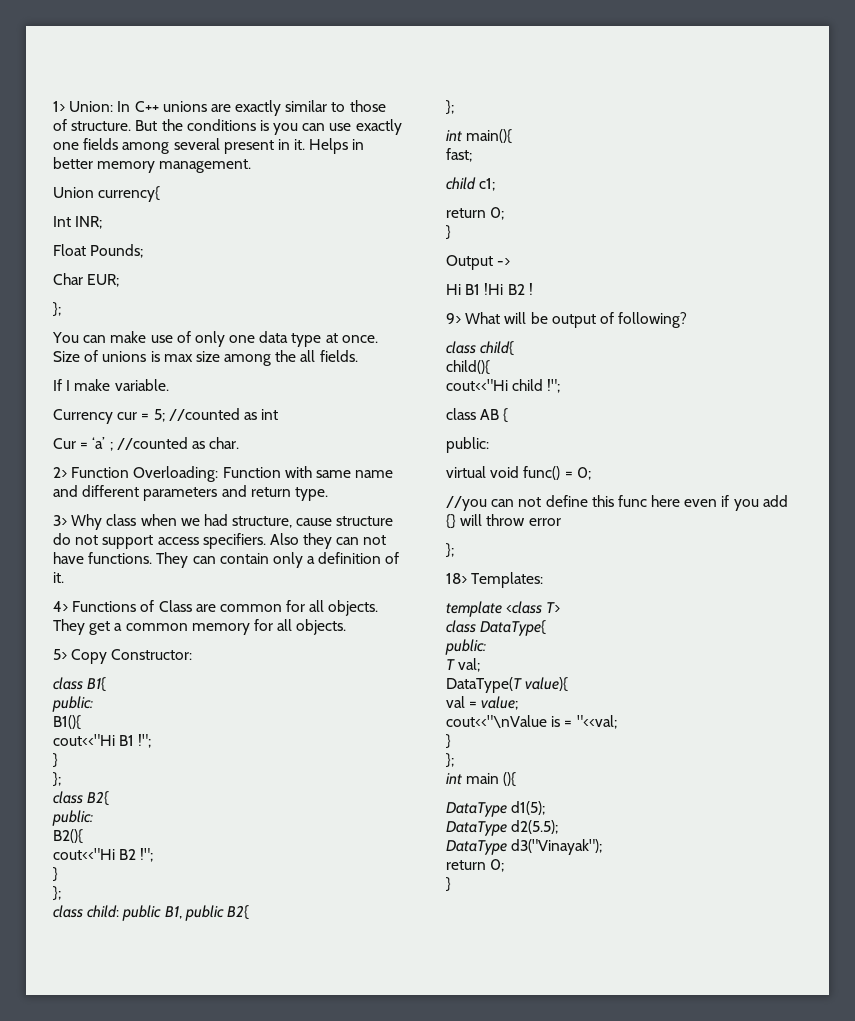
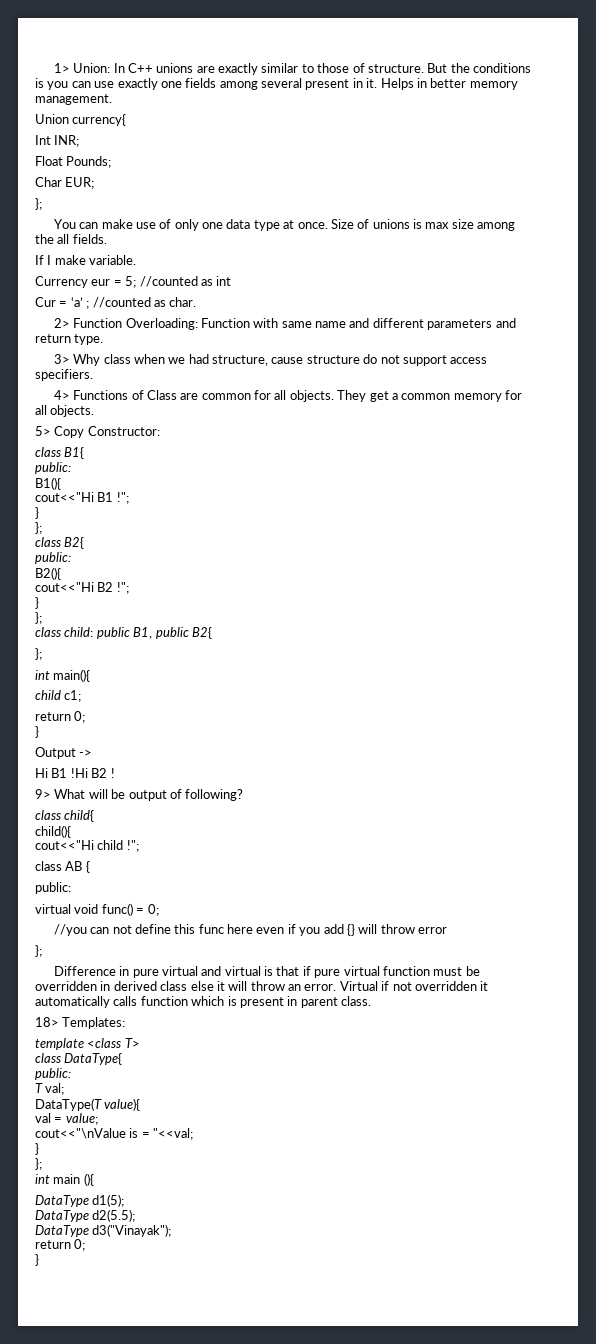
[117,412,138,420] cur -> [91,279,111,286] eur
[269,533,387,549] [53,552,400,568] [53,572,64,583] Also they can not have functions. They can contain only a definition of it. -> (93, 375) none
[446,148,472,162] // fast; -> (91, 675) none
(454, 550) none -> [53,966,480,978] [35,981,489,991] [35,996,371,1008] // Difference in pure virtual and virtual is that if pure virtual function must be overridden in derived class else it will throw an error. Virtual if not overridden it automatically calls function which is present in parent class.

